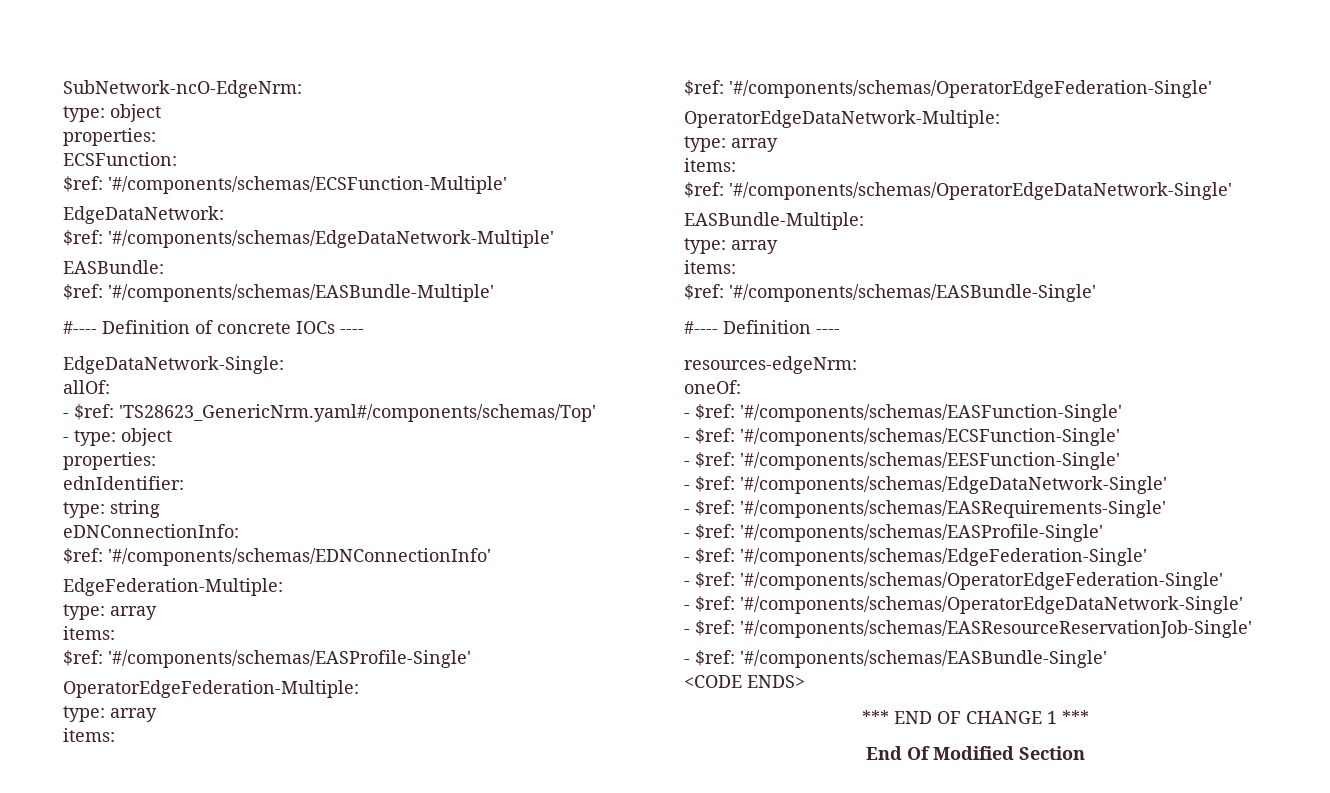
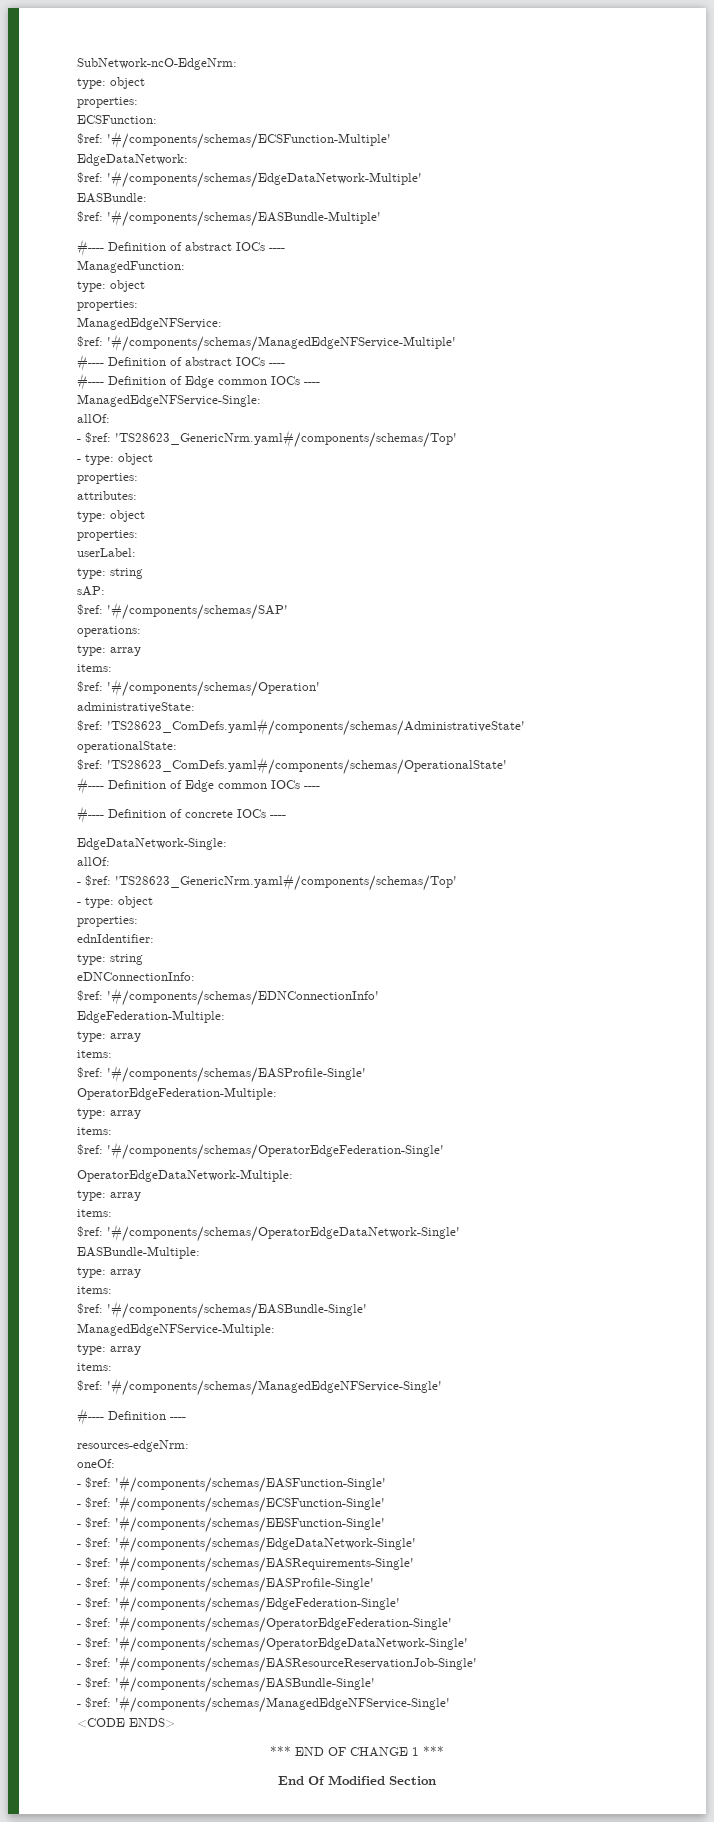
(494, 293) none -> [77,239,285,256] [77,260,185,273] [77,280,145,292] [77,300,138,311] [77,317,222,330] [77,334,456,352] [77,354,285,371] [77,373,320,390] [77,394,261,407] [77,414,110,423] [77,430,457,448] [77,453,153,465] [77,473,138,484] [77,491,137,500] [77,510,145,522] [77,530,138,541] [77,548,136,557] [77,568,143,579] [77,586,105,596] [77,602,288,620] [77,626,141,637] [77,645,141,656] [77,664,112,672] [77,679,320,697] [77,702,195,713] [77,718,525,736] [77,741,177,753] [77,757,507,775] [77,777,320,794] // #---- Definition of abstract IOCs ---- // ManagedFunction: // type: object // properties: // ManagedEdgeNFService: // $ref: '#/components/schemas/ManagedEdgeNFService-Multiple' // #---- Definition of abstract IOCs ---- // #---- Definition of Edge common IOCs ---- // ManagedEdgeNFService-Single: // allOf: // - $ref: 'TS28623_GenericNrm.yaml#/components/schemas/Top' // - type: object // properties: // attributes: // type: object // properties: // userLabel: // type: string // sAP: // $ref: '#/components/schemas/SAP' // operations: // type: array // items: // $ref: '#/components/schemas/Operation' // administrativeState: // $ref: 'TS28623_ComDefs.yaml#/components/schemas/AdministrativeState' // operationalState: // $ref: 'TS28623_ComDefs.yaml#/components/schemas/OperationalState' // #---- Definition of Edge common IOCs ----
(1096, 293) none -> [77,1323,275,1336] [77,1344,141,1355] [77,1363,112,1371] [77,1378,442,1396] // ManagedEdgeNFService-Multiple: // type: array // items: // $ref: '#/components/schemas/ManagedEdgeNFService-Single'
(1107, 659) none -> [77,1695,450,1713] // - $ref: '#/components/schemas/ManagedEdgeNFService-Single'

